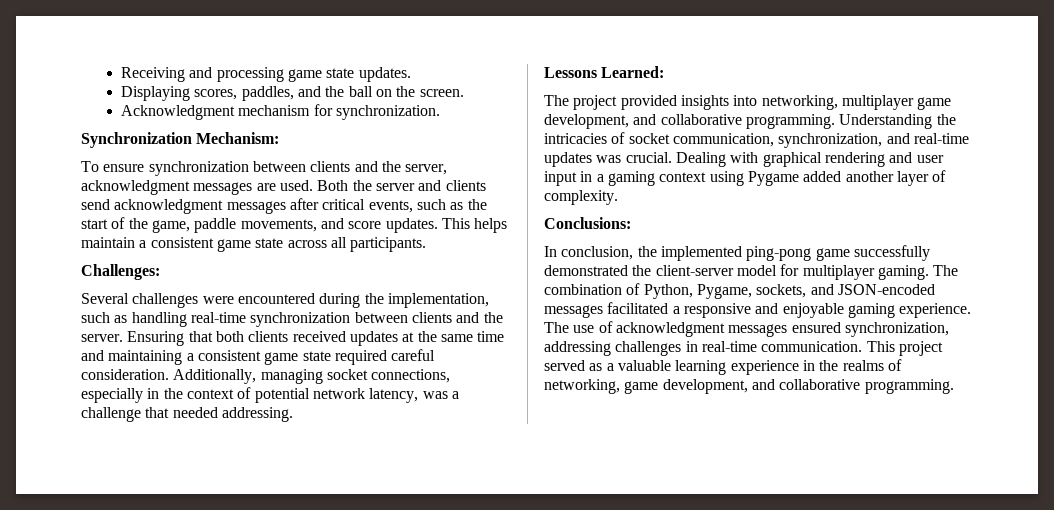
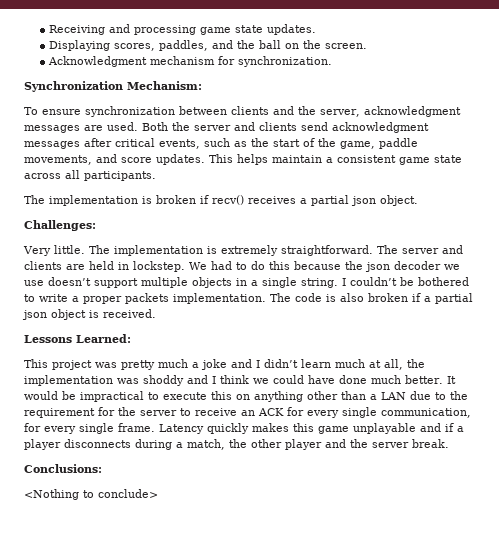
[81,264,160,280] [81,293,489,308] [81,312,503,327] [81,331,505,346] [81,349,436,365] [81,369,451,384] [81,387,459,403] [81,407,293,422] [544,66,665,78] [544,95,952,110] [544,114,956,129] [544,132,969,148] [544,152,944,167] [544,170,947,186] [544,190,618,205] [544,217,631,229] [544,245,930,261] [544,264,959,280] [544,283,935,299] [544,302,972,318] [544,321,949,337] [544,341,943,356] [544,359,902,375] [544,379,954,394] Challenges: // Several challenges were encountered during the implementation, such as handling real-time synchronization between clients and the server. Ensuring that both clients received updates at the same time and maintaining a consistent game state required careful consideration. Additionally, managing socket connections, especially in the context of potential network latency, was a challenge that needed addressing. // Lessons Learned: // The project provided insights into networking, multiplayer game development, and collaborative programming. Understanding the intricacies of socket communication, synchronization, and real-time updates was crucial. Dealing with graphical rendering and user input in a gaming context using Pygame added another layer of complexity. // Conclusions: // In conclusion, the implemented ping-pong game successfully demonstrated the client-server model for multiplayer gaming. The combination of Python, Pygame, sockets, and JSON-encoded messages facilitated a responsive and enjoyable gaming experience. The use of acknowledgment messages ensured synchronization, addressing challenges in real-time communication. This project served as a valuable learning experience in the realms of networking, game development, and collaborative programming. -> [24,195,418,206] [24,220,96,231] [23,245,463,256] [24,261,460,272] [24,277,469,288] [24,293,473,304] [22,309,156,320] [24,334,131,343] [24,359,425,370] [24,375,456,386] [24,391,468,402] [24,407,471,418] [24,423,464,434] [24,439,449,450] [24,464,102,473] [24,489,158,500] The implementation is broken if recv() receives a partial json object. // Challenges: // Very little. The implementation is extremely straightforward. The server and clients are held in lockstep. We had to do this because the json decoder we use doesn’t support multiple objects in a single string. I couldn’t be bothered to write a proper packets implementation. The code is also broken if a partial json object is received. // Lessons Learned: // This project was pretty much a joke and I didn’t learn much at all, the implementation was shoddy and I think we could have done much better. It would be impractical to execute this on anything other than a LAN due to the requirement for the server to receive an ACK for every single communication, for every single frame. Latency quickly makes this game unplayable and if a player disconnects during a match, the other player and the server break. // Conclusions: // <Nothing to conclude>

